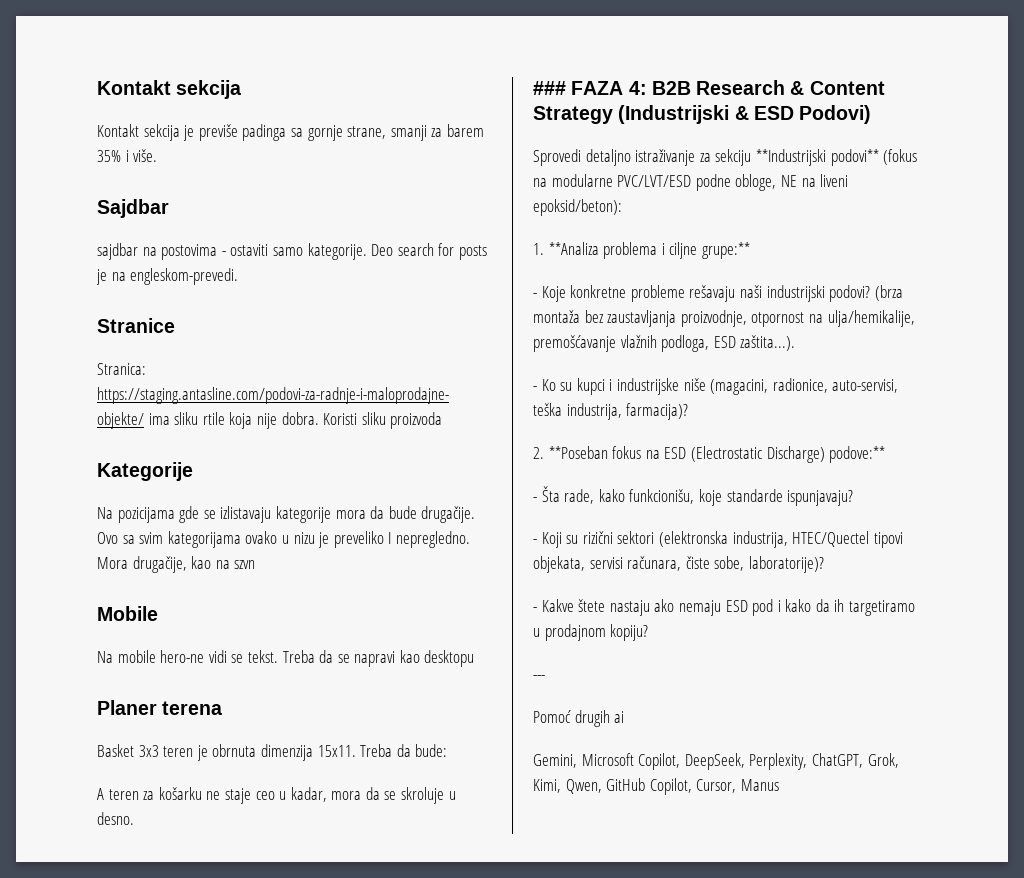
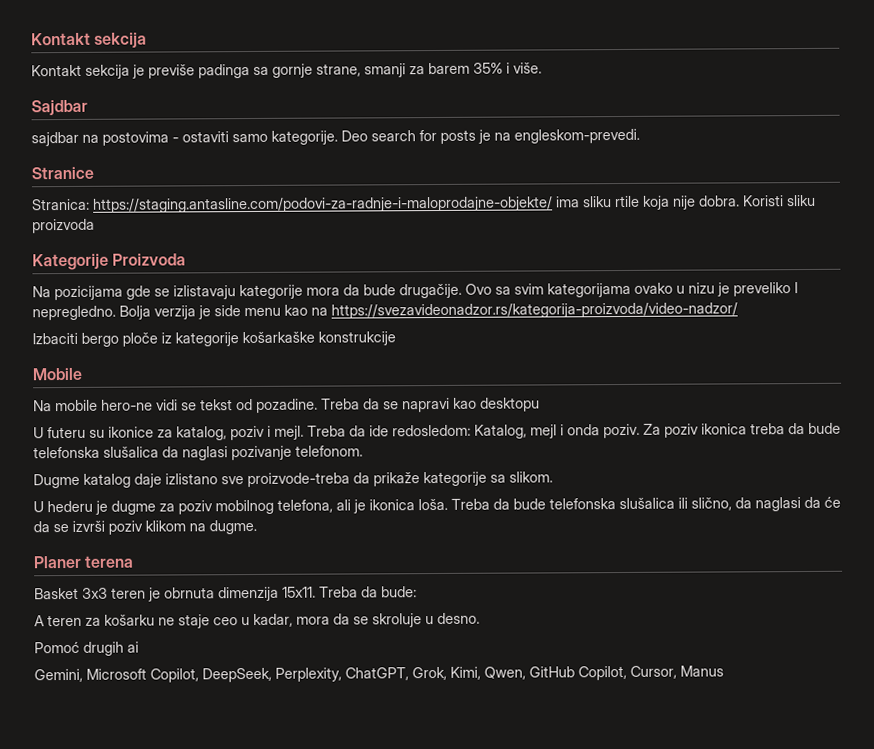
(193, 471) none -> [112,253,187,266] Proizvoda
[97,556,256,573] Mora drugačije, kao na szvn -> [119,302,738,320] [32,331,396,347] Bolja verzija je side menu kao na https://svezavideonadzor.rs/kategorija-proizvoda/video-nadzor/ // Izbaciti bergo ploče iz kategorije košarkaške konstrukcije
[247,650,278,663] tekst. -> [200,398,318,413] tekst od pozadine.
(475, 658) none -> [33,422,841,441] [33,445,363,461] [33,471,553,489] [33,496,841,515] [33,519,257,535] // U futeru su ikonice za katalog, poziv i mejl. Treba da ide redosledom: Katalog, mejl i onda poziv. Za poziv ikonica treba da bude telefonska slušalica da naglasi pozivanje telefonom. // Dugme katalog daje izlistano sve proizvode-treba da prikaže kategorije sa slikom. // U hederu je dugme za poziv mobilnog telefona, ali je ikonica loša. Treba da bude telefonska slušalica ili slično, da naglasi da će da se izvrši poziv klikom na dugme.
[533,80,885,95] [533,105,872,124] [533,149,918,166] [533,174,849,191] [533,199,622,216] [533,242,750,259] [533,285,903,302] [533,310,915,327] [533,335,796,352] [533,378,899,395] [533,403,689,420] [533,446,886,463] [533,486,854,506] [533,531,903,548] [533,556,824,573] [533,599,916,616] [533,624,649,641] [533,675,545,680] // ### FAZA 4: B2B Research & Content Strategy (Industrijski & ESD Podovi) // Sprovedi detaljno istraživanje za sekciju **Industrijski podovi** (fokus na modularne PVC/LVT/ESD podne obloge, NE na liveni epoksid/beton): // 1. **Analiza problema i ciljne grupe:** // - Koje konkretne probleme rešavaju naši industrijski podovi? (brza montaža bez zaustavljanja proizvodnje, otpornost na ulja/hemikalije, premošćavanje vlažnih podloga, ESD zaštita...). // - Ko su kupci i industrijske niše (magacini, radionice, auto-servisi, teška industrija, farmacija)? // 2. **Poseban fokus na ESD (Electrostatic Discharge) podove:** // - Šta rade, kako funkcionišu, koje standarde ispunjavaju? // - Koji su rizični sektori (elektronska industrija, HTEC/Quectel tipovi objekata, servisi računara, čiste sobe, laboratorije)? // - Kakve štete nastaju ako nemaju ESD pod i kako da ih targetiramo u prodajnom kopiju? // --- -> (480, 618) none

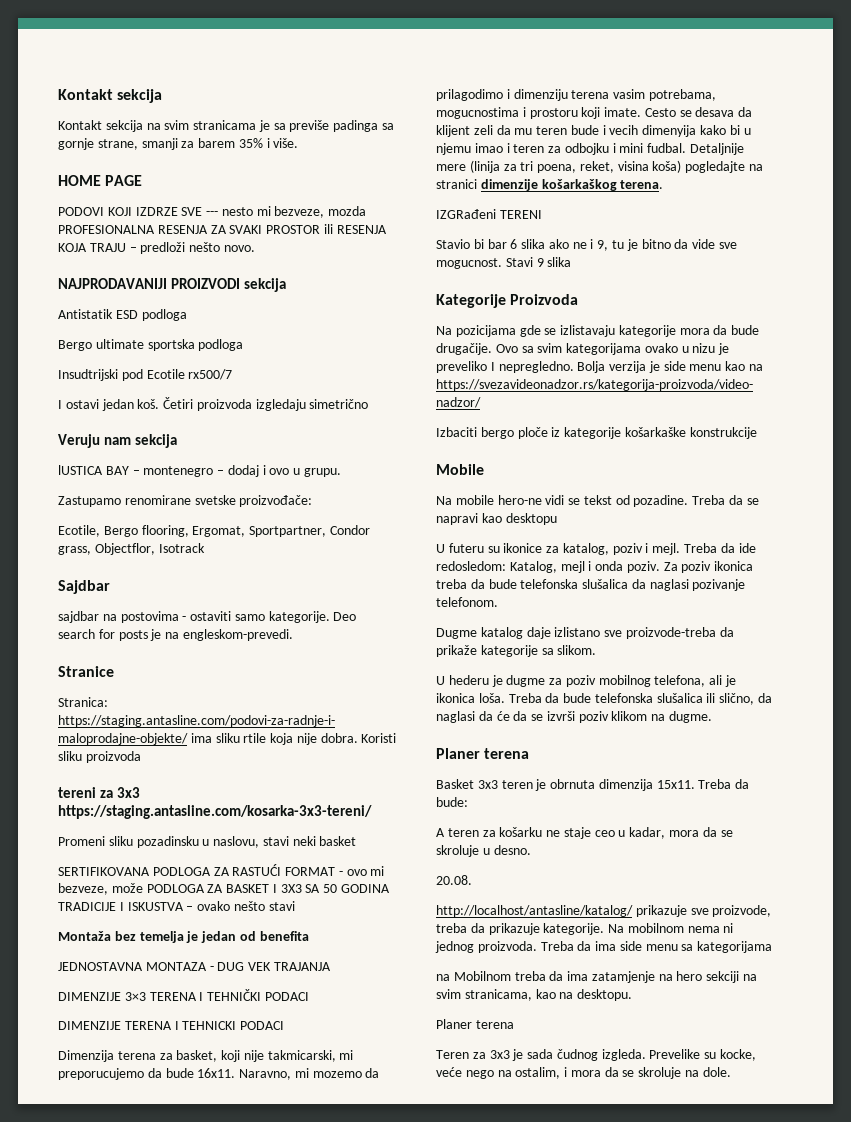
[132,64,145,79] je -> [146,120,286,132] na svim stranicama je sa
(542, 68) none -> [58,175,143,186] [58,206,367,218] [58,224,387,234] [58,242,255,254] [58,278,286,292] [58,309,187,321] [58,339,244,351] [58,369,233,381] [58,397,369,411] [58,434,177,448] [58,465,342,477] [58,495,313,507] [58,525,370,537] [58,543,205,555] // HOME PAGE // PODOVI KOJI IZDRZE SVE --- nesto mi bezveze, mozda PROFESIONALNA RESENJA ZA SVAKI PROSTOR ili RESENJA KOJA TRAJU – predloži nešto novo. // NAJPRODAVANIJI PROIZVODI sekcija // Antistatik ESD podloga // Bergo ultimate sportska podloga // Insudtrijski pod Ecotile rx500/7 // I ostavi jedan koš. Četiri proizvoda izgledaju simetrično // Veruju nam sekcija // lUSTICA BAY – montenegro – dodaj i ovo u grupu. // Zastupamo renomirane svetske proizvođače: // Ecotile, Bergo flooring, Ergomat, Sportpartner, Condor grass, Objectflor, Isotrack
(95, 226) none -> [58,787,140,798] [58,805,372,819] [58,836,357,848] [58,864,385,876] [58,883,391,895] [58,901,295,911] [58,931,309,943] [58,962,331,971] [58,989,309,1001] [58,1021,285,1030] [58,1050,354,1062] [58,1068,380,1080] [436,89,716,101] [436,107,753,119] [436,125,751,137] [436,143,745,155] [436,160,764,173] [436,179,664,191] [436,209,542,219] [436,239,737,251] [436,257,572,269] // tereni za 3x3 https://staging.antasline.com/kosarka-3x3-tereni/ // Promeni sliku pozadinsku u naslovu, stavi neki basket // SERTIFIKOVANA PODLOGA ZA RASTUĆI FORMAT - ovo mi bezveze, može PODLOGA ZA BASKET I 3X3 SA 50 GODINA TRADICIJE I ISKUSTVA – ovako nešto stavi // Montaža bez temelja je jedan od benefita // JEDNOSTAVNA MONTAZA - DUG VEK TRAJANJA // DIMENZIJE 3×3 TERENA I TEHNIČKI PODACI // DIMENZIJE TERENA I TEHNICKI PODACI // Dimenzija terena za basket, koji nije takmicarski, mi preporucujemo da bude 16x11. Naravno, mi mozemo da prilagodimo i dimenziju terena vasim potrebama, mogucnostima i prostoru koji imate. Cesto se desava da klijent zeli da mu teren bude i vecih dimenyija kako bi u njemu imao i teren za odbojku i mini fudbal. Detaljnije mere (linija za tri poena, reket, visina koša) pogledajte na stranici dimenzije košarkaškog terena. // IZGRađeni TERENI // Stavio bi bar 6 slika ako ne i 9, tu je bitno da vide sve mogucnost. Stavi 9 slika
[34,641,139,656] [34,665,724,683] Pomoć drugih ai // Gemini, Microsoft Copilot, DeepSeek, Perplexity, ChatGPT, Grok, Kimi, Qwen, GitHub Copilot, Cursor, Manus -> [436,875,472,885] [436,905,772,917] [436,923,734,935] [435,941,773,953] [436,971,758,983] [436,989,633,1001] [436,1019,514,1029] [436,1049,757,1061] [436,1067,731,1079] 20.08. // http://localhost/antasline/katalog/ prikazuje sve proizvode, treba da prikazuje kategorije. Na mobilnom nema ni jednog proizvoda. Treba da ima side menu sa kategorijama // na Mobilnom treba da ima zatamjenje na hero sekciji na svim stranicama, kao na desktopu. // Planer terena // Teren za 3x3 je sada čudnog izgleda. Prevelike su kocke, veće nego na ostalim, i mora da se skroluje na dole.

